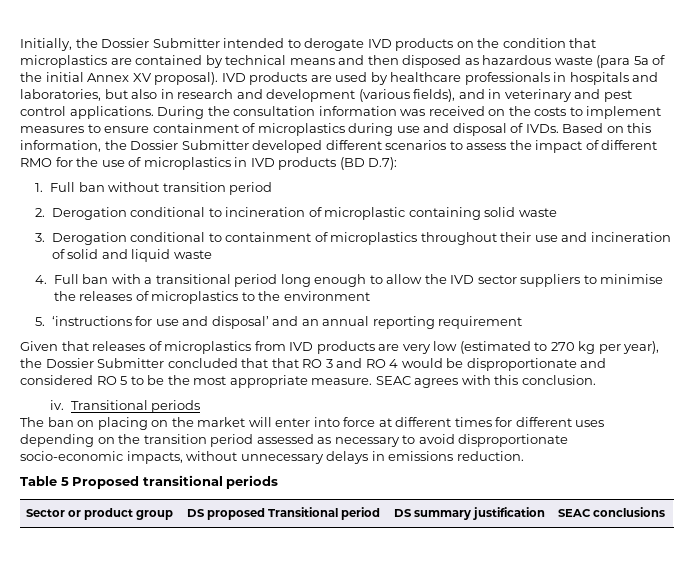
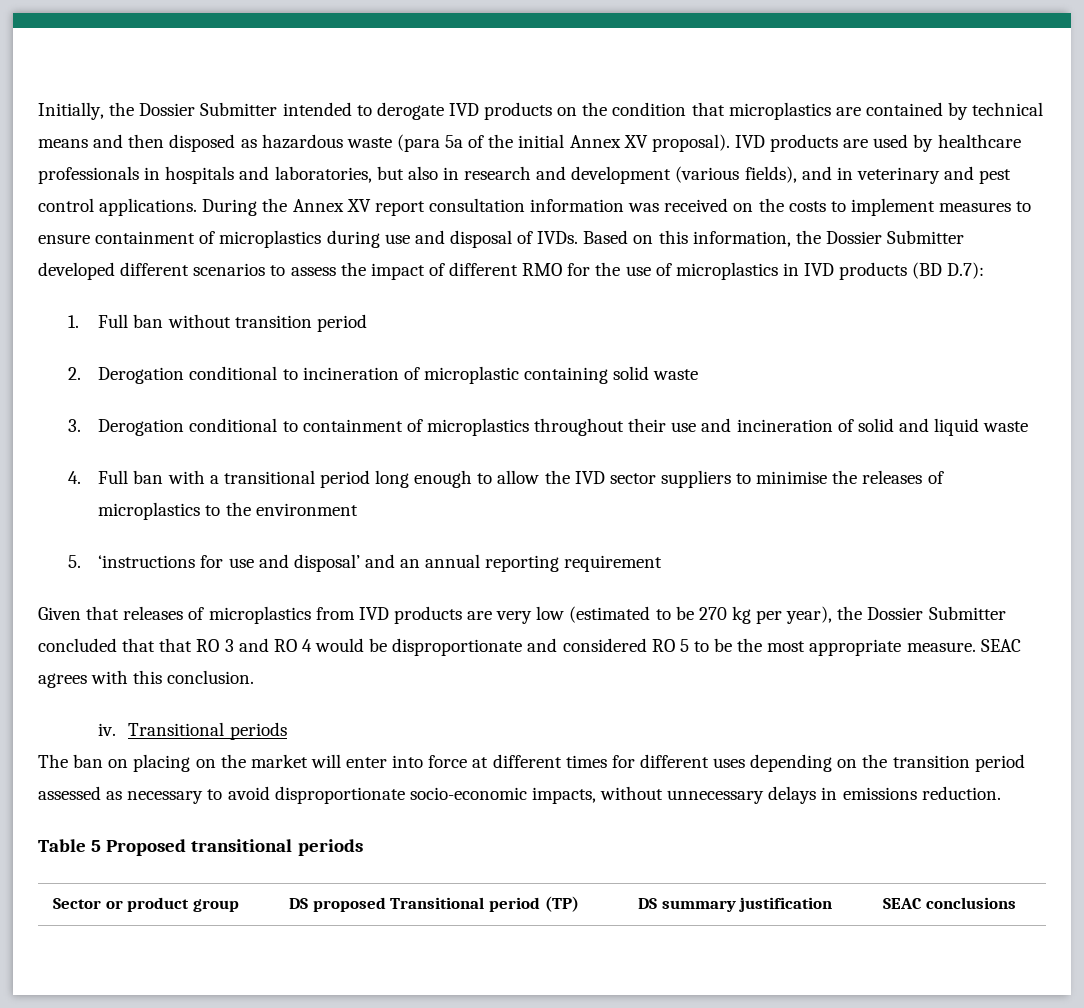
(230, 111) none -> [292,199,425,216] Annex XV report
(548, 346) none -> [675,606,694,620] be
(381, 513) none -> [544,896,579,912] (TP)

